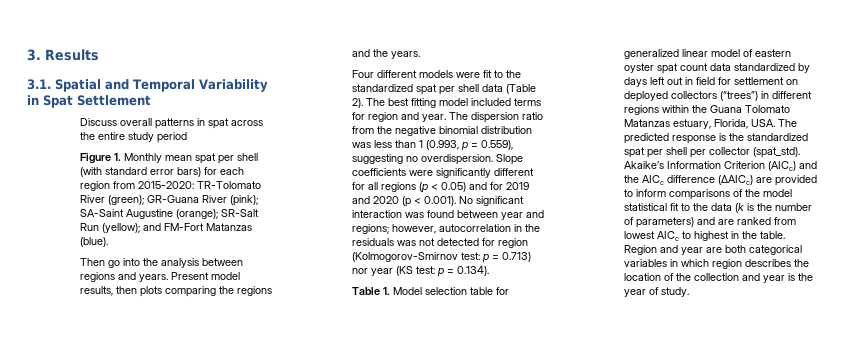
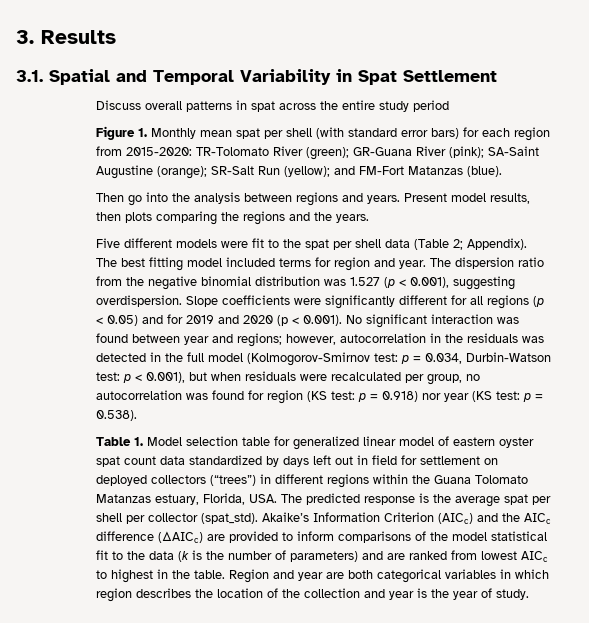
[351,70,374,78] Four -> [96,238,121,248] Five
[351,84,413,92] standardized -> (302, 243) none
[351,98,363,108] 2). -> [453,238,528,250] 2; Appendix).
[373,140,513,151] [351,154,418,164] less than 1 (0.993, p = 0.559), suggesting no -> [350,276,516,290] 1.527 (p < 0.001), suggesting
[418,238,528,248] [351,252,531,263] not detected for region (Kolmogorov-Smirnov test: p = 0.713) -> [96,352,552,366] [96,371,481,385] [96,390,419,404] detected in the full model (Kolmogorov-Smirnov test: p = 0.034, Durbin-Watson test: p < 0.001), but when residuals were recalculated per group, no autocorrelation was found for region (KS test: p = 0.918)
[456,266,489,276] 0.134). -> [96,410,138,421] 0.538).
[746,133,808,141] standardized -> [455,496,501,507] average

